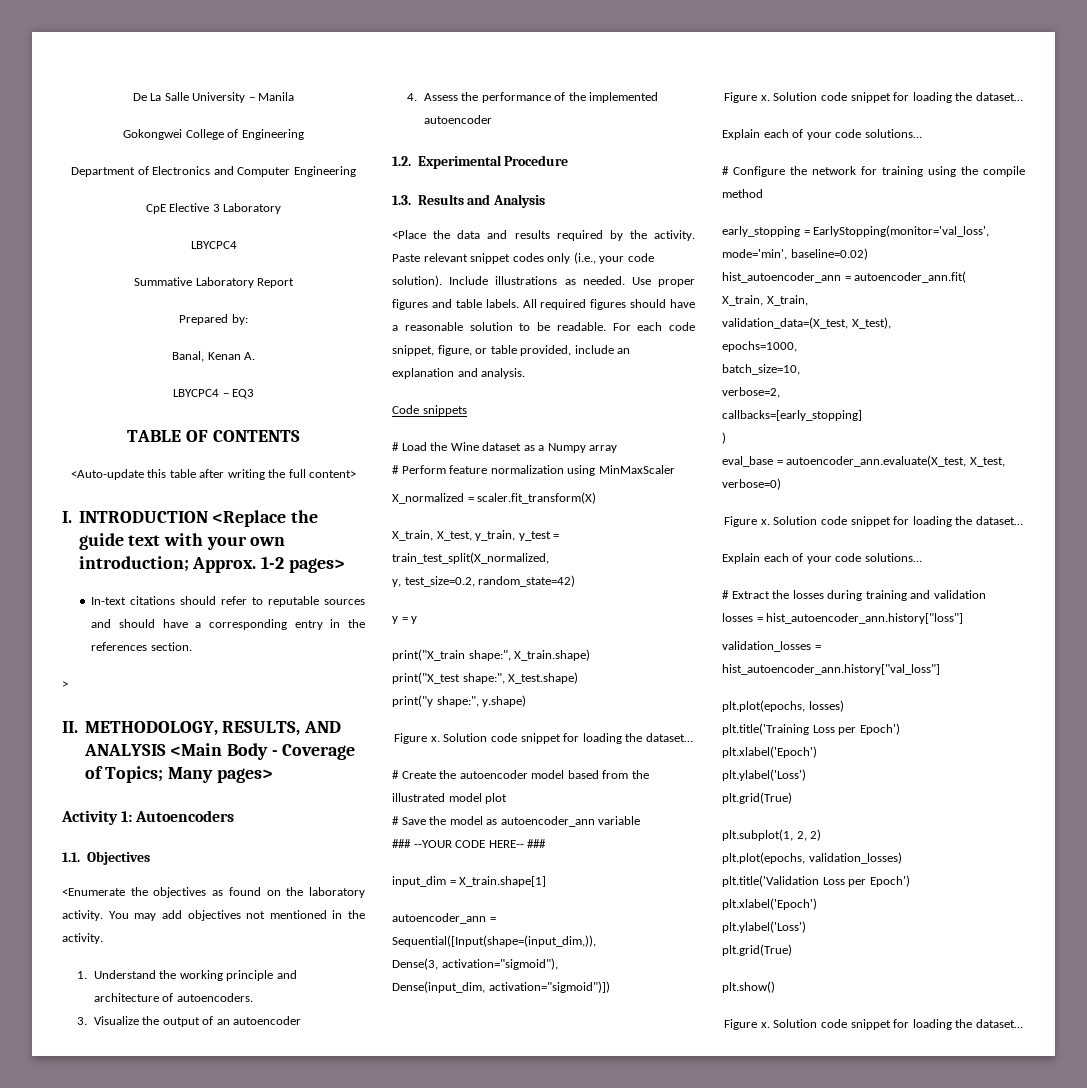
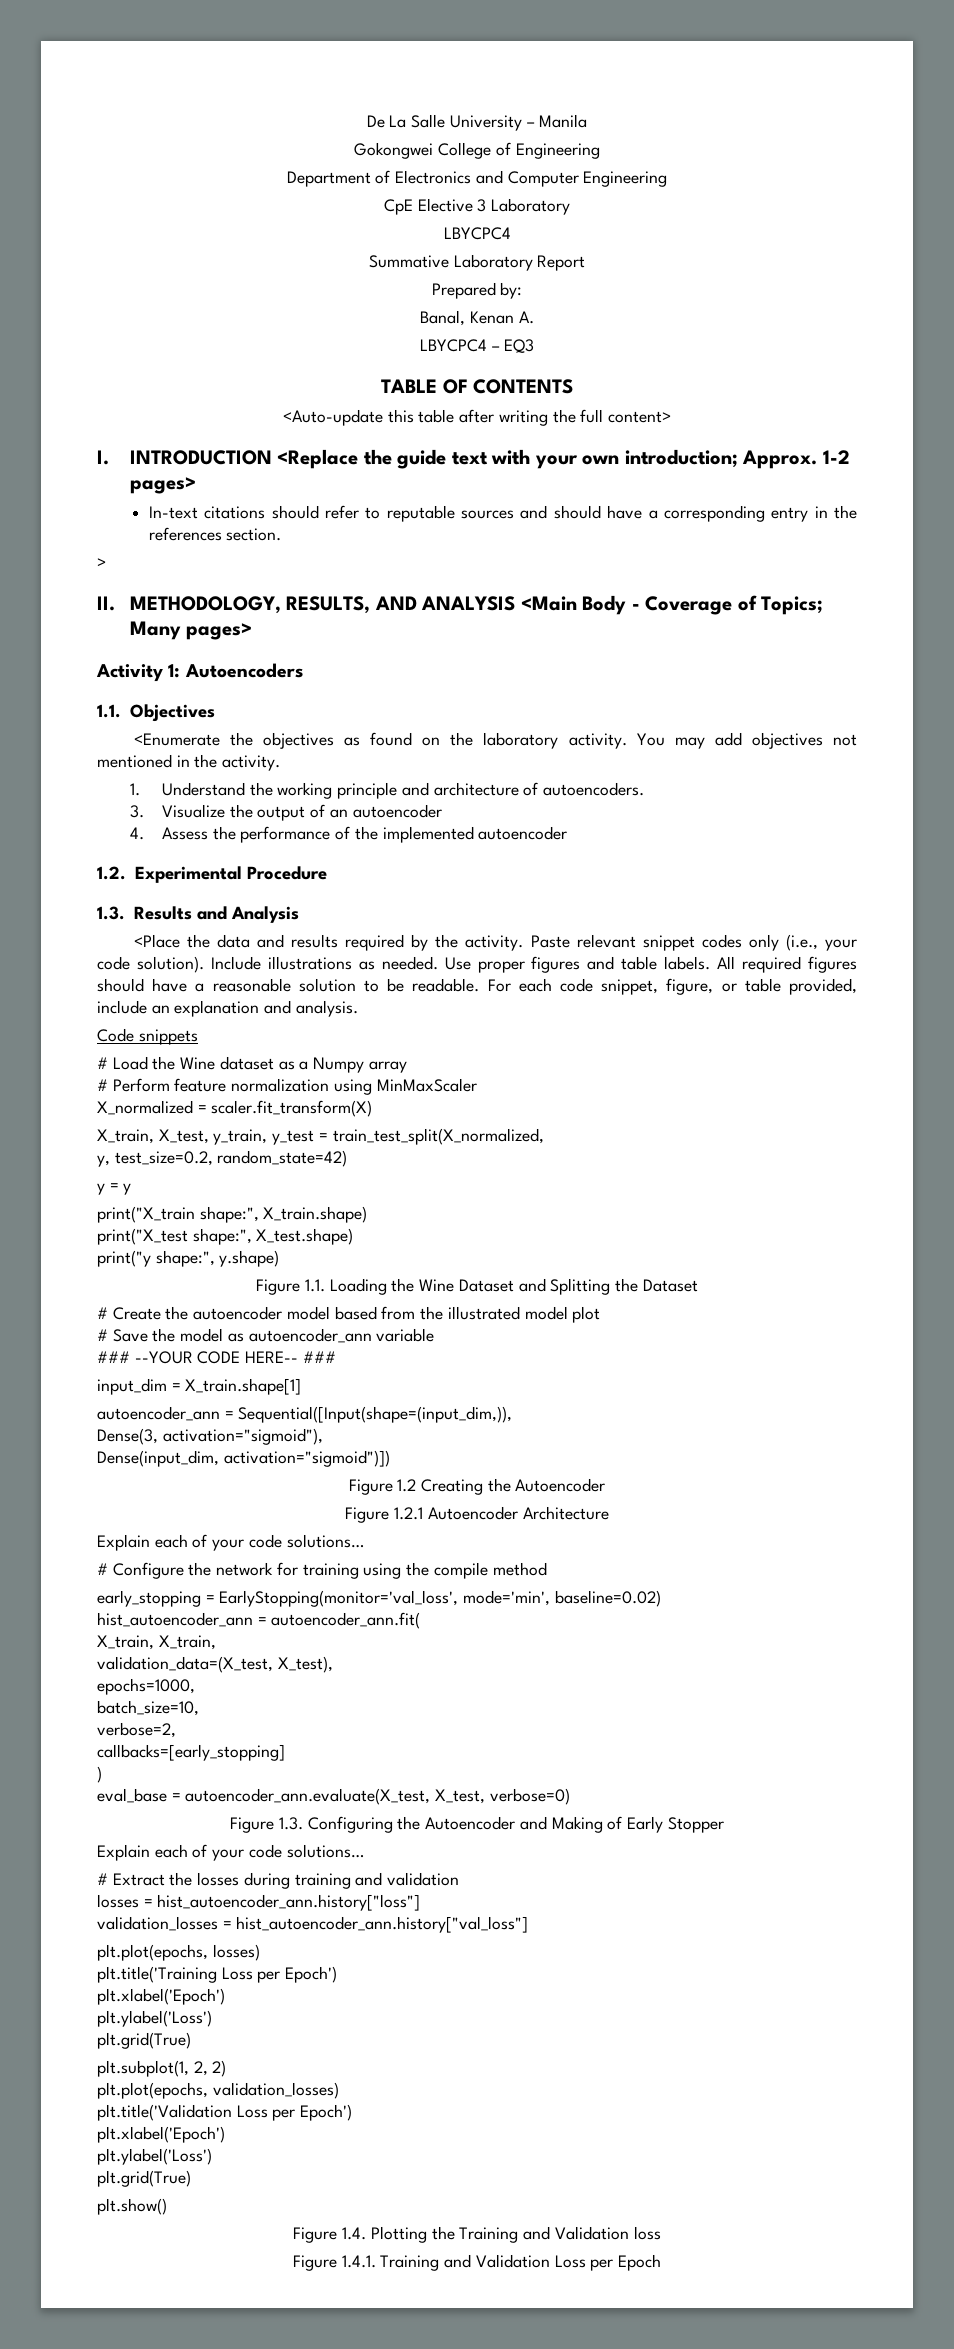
[430,733,693,744] x. Solution code snippet for loading the dataset… -> [304,1278,698,1295] 1.1. Loading the Wine Dataset and Splitting the Dataset
[760,92,1023,103] x. Solution code snippet for loading the dataset… -> [397,1478,606,1495] [345,1506,609,1523] 1.2 Creating the Autoencoder // Figure 1.2.1 Autoencoder Architecture
[760,516,1023,527] x. Solution code snippet for loading the dataset… -> [278,1816,724,1833] 1.3. Configuring the Autoencoder and Making of Early Stopper
[760,1019,1023,1030] x. Solution code snippet for loading the dataset… -> [342,2226,661,2243] [292,2254,662,2271] 1.4. Plotting the Training and Validation loss // Figure 1.4.1. Training and Validation Loss per Epoch

